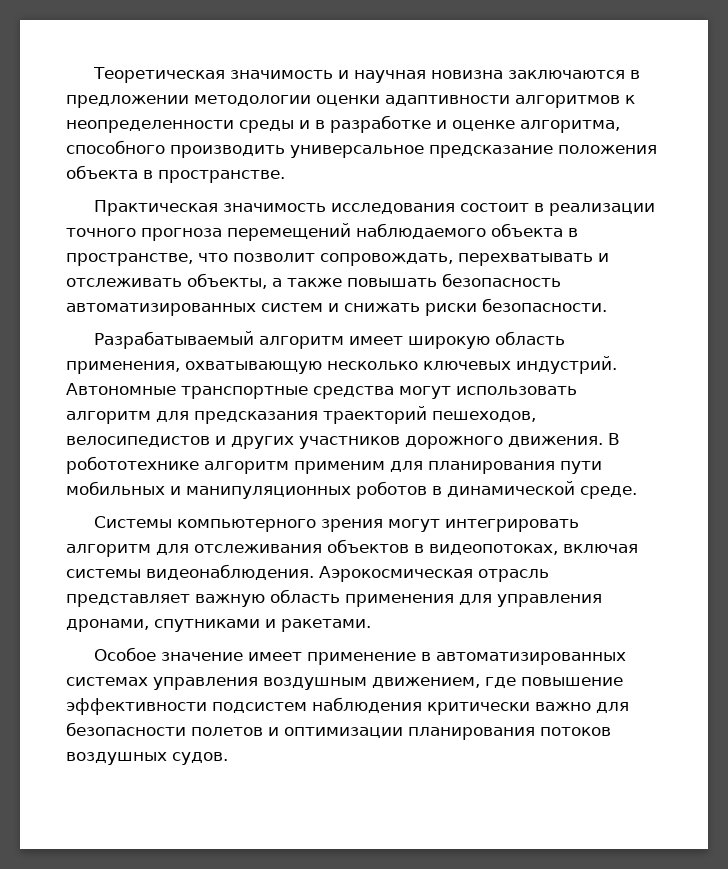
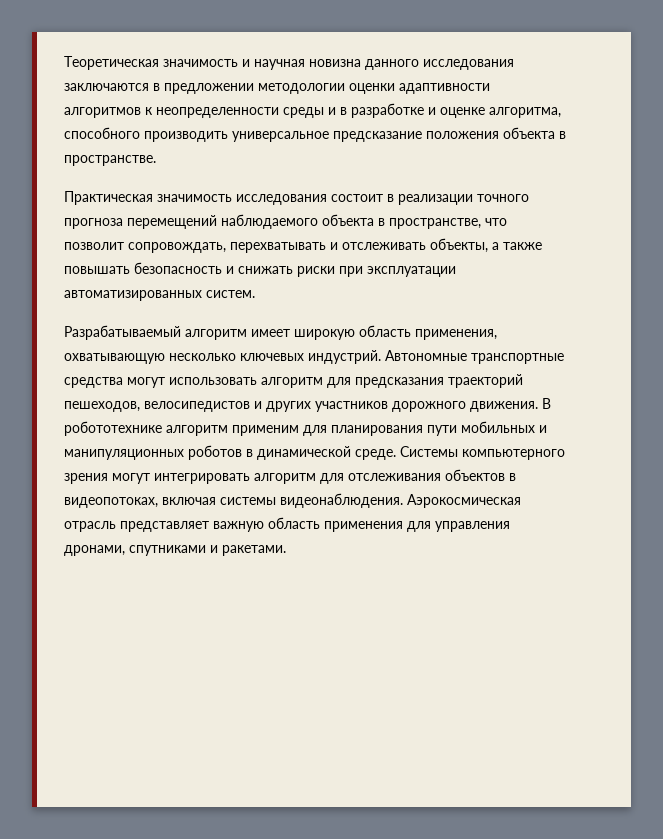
(504, 74) none -> [365,59,514,70] данного исследования
[66,303,323,316] автоматизированных систем -> (222, 268) none
[482,298,607,312] безопасности. -> [339,266,456,277] [64,290,255,301] при эксплуатации автоматизированных систем.
(637, 492) // -> (396, 454) none
[94,647,627,665] [66,677,623,690] [66,697,629,715] [66,722,611,740] [66,752,228,765] // Особое значение имеет применение в автоматизированных системах управления воздушным движением, где повышение эффективности подсистем наблюдения критически важно для безопасности полетов и оптимизации планирования потоков воздушных судов. -> (286, 550) none

